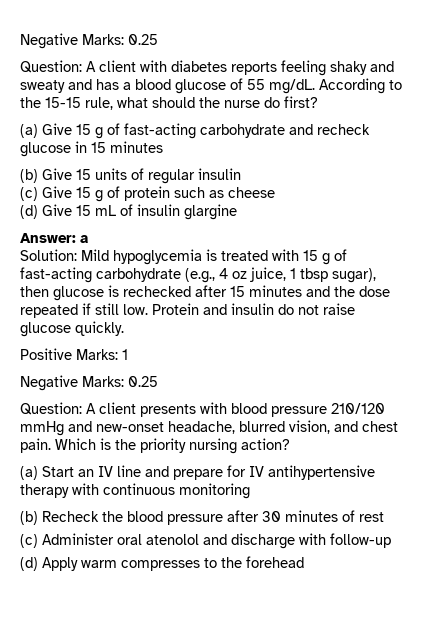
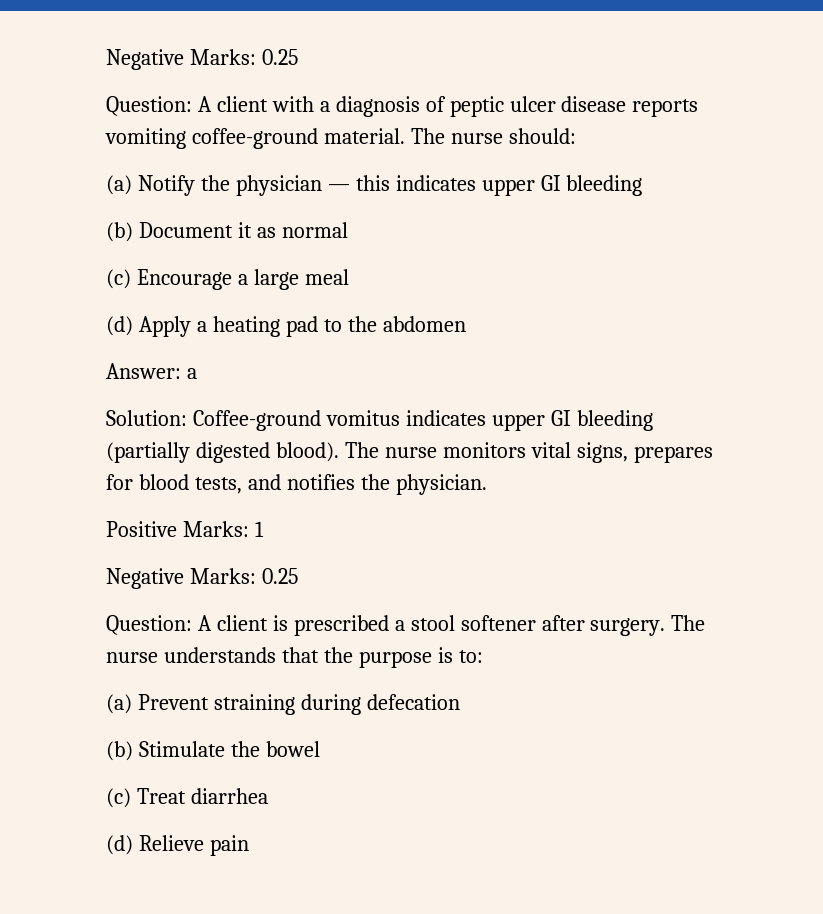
[171,60,394,76] [20,78,402,94] [20,96,318,110] [20,123,370,139] [20,141,163,157] [20,168,241,184] [20,186,275,202] [20,204,237,220] [20,233,88,243] [20,249,347,265] [20,267,376,283] [20,285,390,301] [20,303,355,318] [20,321,124,337] diabetes reports feeling shaky and sweaty and has a blood glucose of 55 mg/dL. According to the 15-15 rule, what should the nurse do first? // (a) Give 15 g of fast-acting carbohydrate and recheck glucose in 15 minutes // (b) Give 15 units of regular insulin // (c) Give 15 g of protein such as cheese // (d) Give 15 mL of insulin glargine // Answer: a // Solution: Mild hypoglycemia is treated with 15 g of fast-acting carbohydrate (e.g., 4 oz juice, 1 tbsp sugar), then glucose is rechecked after 15 minutes and the dose repeated if still low. Protein and insulin do not raise glucose quickly. -> [319,96,699,117] [105,128,576,149] [106,175,643,196] [106,222,348,242] [106,269,349,290] [106,316,466,337] [106,363,197,379] [106,410,653,431] [106,442,713,463] [106,474,487,495] a diagnosis of peptic ulcer disease reports vomiting coffee-ground material. The nurse should: // (a) Notify the physician — this indicates upper GI bleeding // (b) Document it as normal // (c) Encourage a large meal // (d) Apply a heating pad to the abdomen // Answer: a // Solution: Coffee-ground vomitus indicates upper GI bleeding (partially digested blood). The nurse monitors vital signs, prepares for blood tests, and notifies the physician.
[140,402,385,417] [20,420,398,436] [20,438,290,454] [20,465,375,480] [20,483,250,499] [20,510,384,525] [20,533,391,549] [20,556,304,571] presents with blood pressure 210/120 mmHg and new-onset headache, blurred vision, and chest pain. Which is the priority nursing action? // (a) Start an IV line and prepare for IV antihypertensive therapy with continuous monitoring // (b) Recheck the blood pressure after 30 minutes of rest // (c) Administer oral atenolol and discharge with follow-up // (d) Apply warm compresses to the forehead -> [272,615,706,636] [106,647,483,668] [106,694,460,715] [106,741,320,761] [106,788,268,808] [106,835,249,856] is prescribed a stool softener after surgery. The nurse understands that the purpose is to: // (a) Prevent straining during defecation // (b) Stimulate the bowel // (c) Treat diarrhea // (d) Relieve pain

